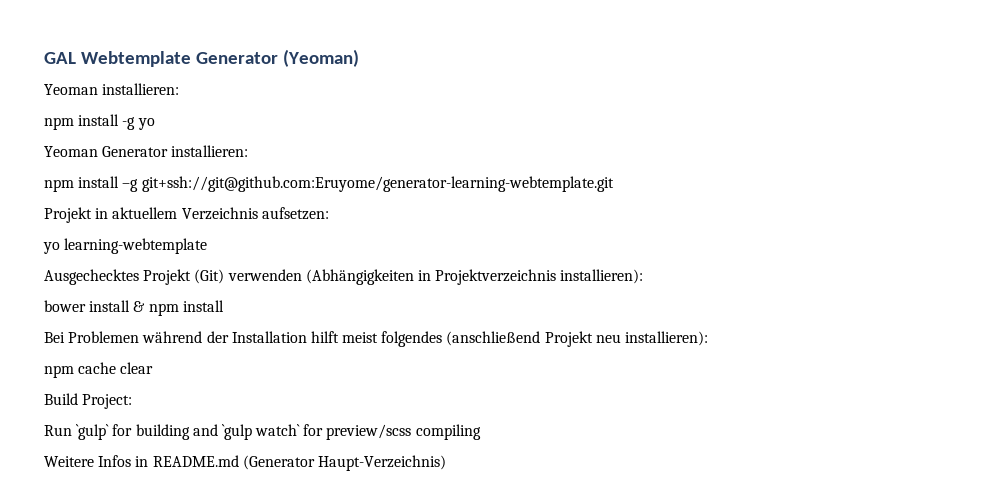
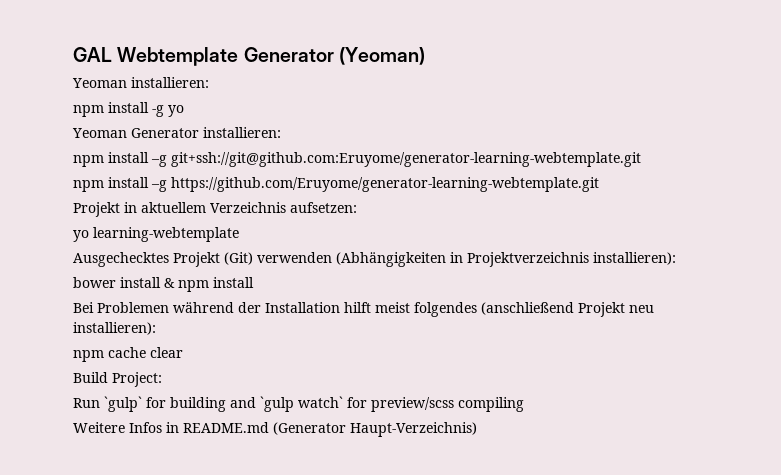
(614, 184) none -> [73,177,599,192] // npm install –g https://github.com/Eruyome/generator-learning-webtemplate.git

